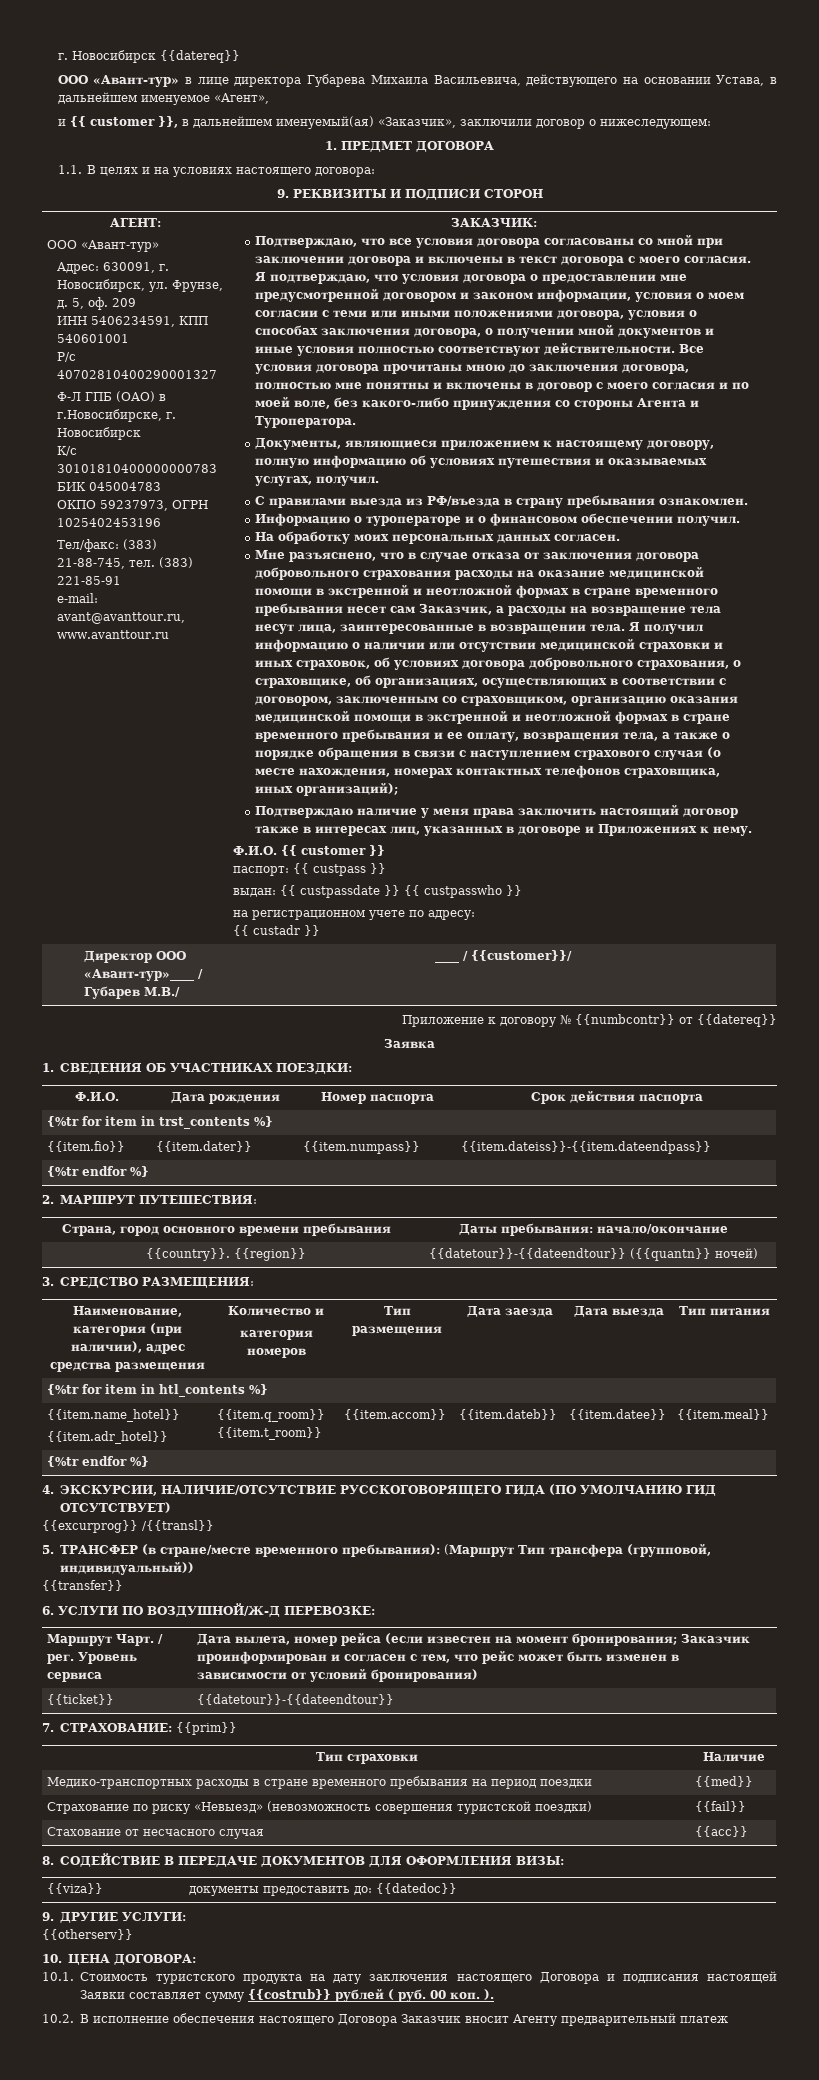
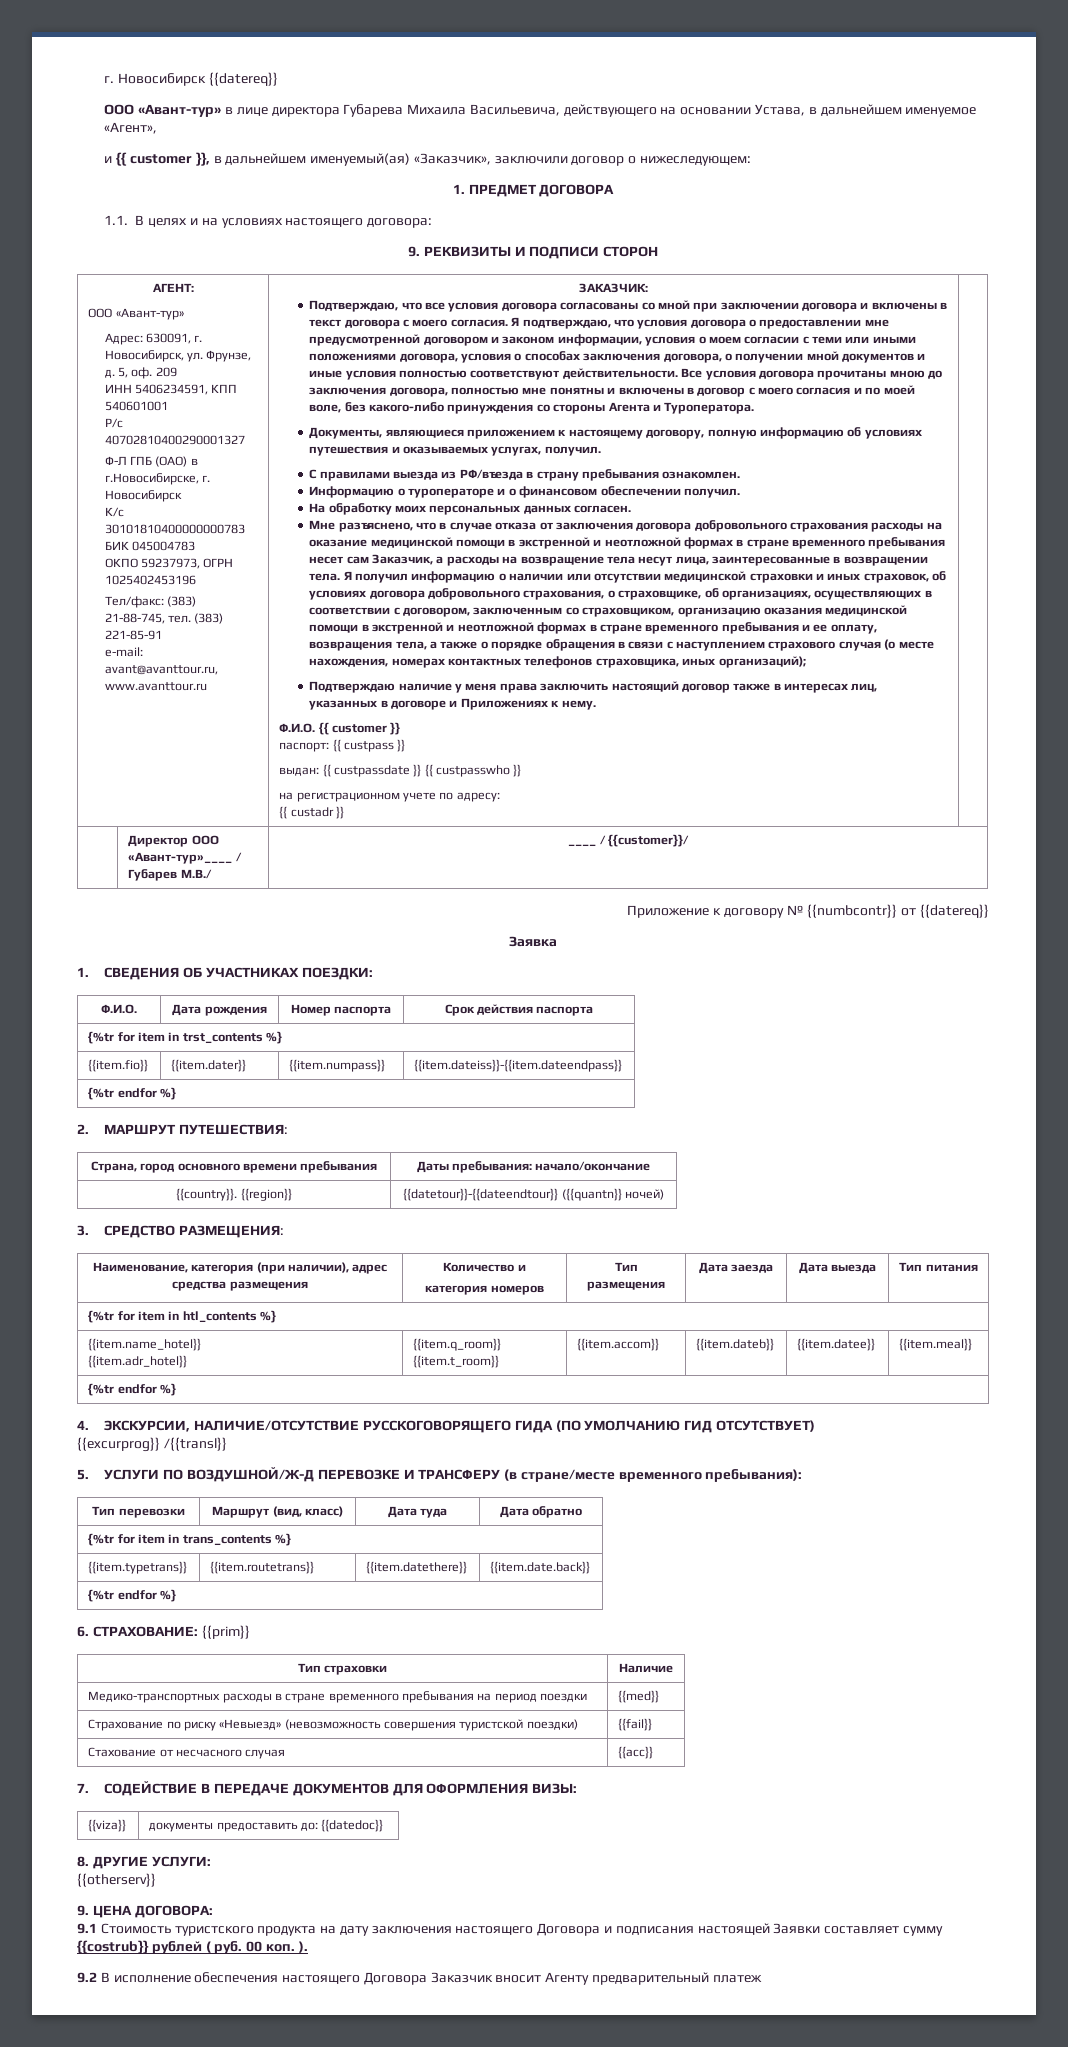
[59,1543,711,1557] [59,1561,194,1575] [42,1580,123,1591] [42,1603,375,1617] [47,1634,164,1646] [47,1652,138,1664] [47,1672,103,1682] [197,1632,751,1646] [197,1650,680,1664] [197,1668,479,1682] [47,1694,115,1705] [197,1694,395,1705] [42,1723,54,1732] ТРАНСФЕР (в стране/месте временного пребывания): (Маршрут Тип трансфера (групповой, индивидуальный)) // {{transfer}} // 6. УСЛУГИ ПО ВОЗДУШНОЙ/Ж-Д ПЕРЕВОЗКЕ: // Маршрут Чарт. / рег. Уровень сервиса | Дата вылета, номер рейса (если известен на момент бронирования; Заказчик проинформирован и согласен с тем, что рейс может быть изменен в зависимости от условий бронирования) // {{ticket}} | {{datetour}}-{{dateendtour}} // 7. -> [104,1467,803,1482] [92,1506,185,1518] [212,1506,343,1518] [387,1506,448,1518] [499,1506,583,1518] [88,1533,291,1546] [88,1561,188,1574] [210,1561,315,1574] [366,1561,468,1574] [490,1561,591,1574] [88,1589,176,1602] [77,1626,89,1637] УСЛУГИ ПО ВОЗДУШНОЙ/Ж-Д ПЕРЕВОЗКЕ И ТРАНСФЕРУ (в стране/месте временного пребывания): // Тип перевозки | Маршрут (вид, класс) | Дата туда | Дата обратно // {%tr for item in trans_contents %} // {{item.typetrans}} | {{item.routetrans}} | {{item.datethere}} | {{item.date.back}} // {%tr endfor %} // 6.
[42,1856,54,1865] 8. -> [77,1783,89,1793] 7.
[42,1912,54,1921] 9. -> [77,1856,89,1867] 8.
[42,1954,62,1963] 10. -> [77,1905,89,1916] 9.
[42,1972,74,1981] 10.1. -> [77,1923,97,1934] 9.1
[42,2014,74,2023] 10.2. -> [77,1972,97,1983] 9.2

